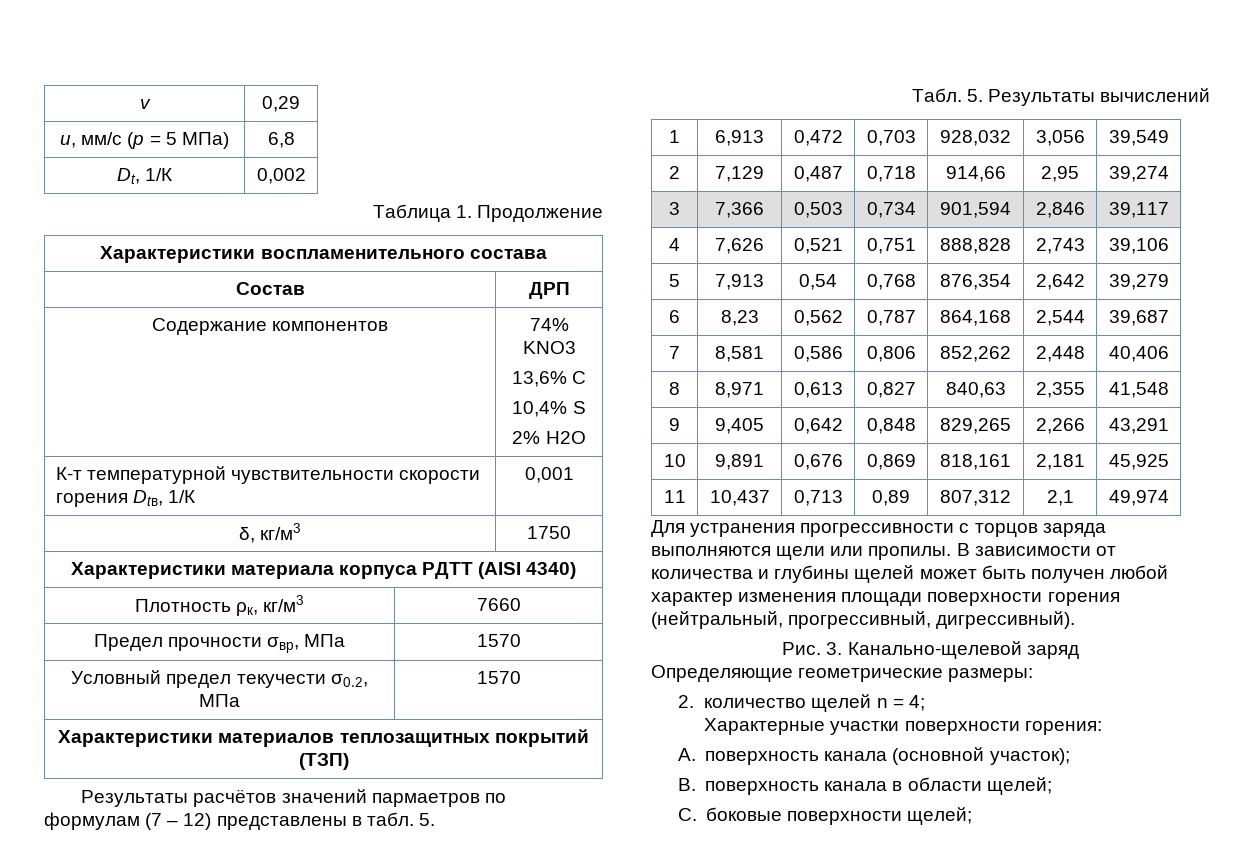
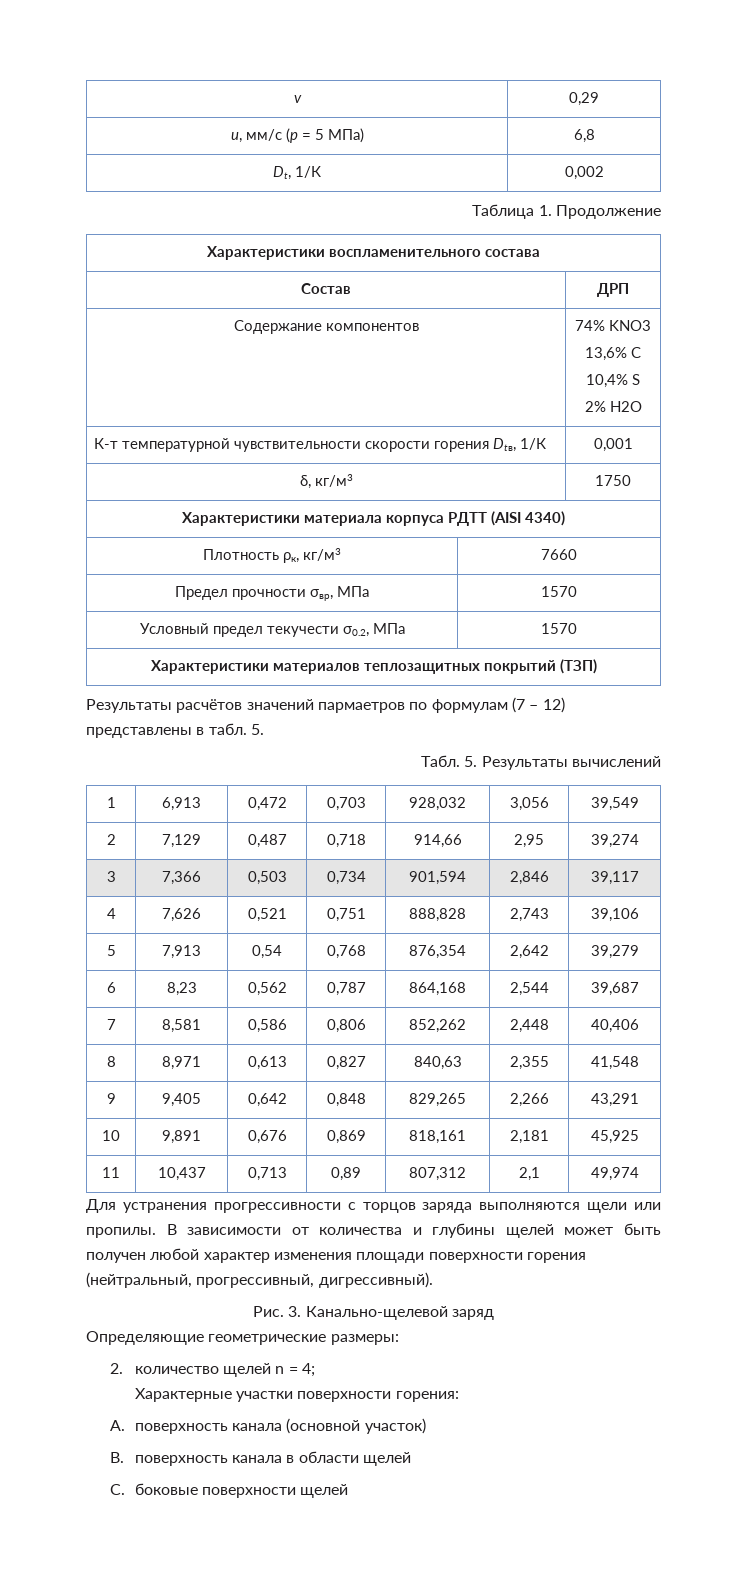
[989,748,1070,765] участок); -> [364,1418,426,1434] участок)
[986,777,1052,795] щелей; -> [362,1452,411,1466] щелей
[907,807,973,825] щелей; -> [300,1484,349,1498] щелей

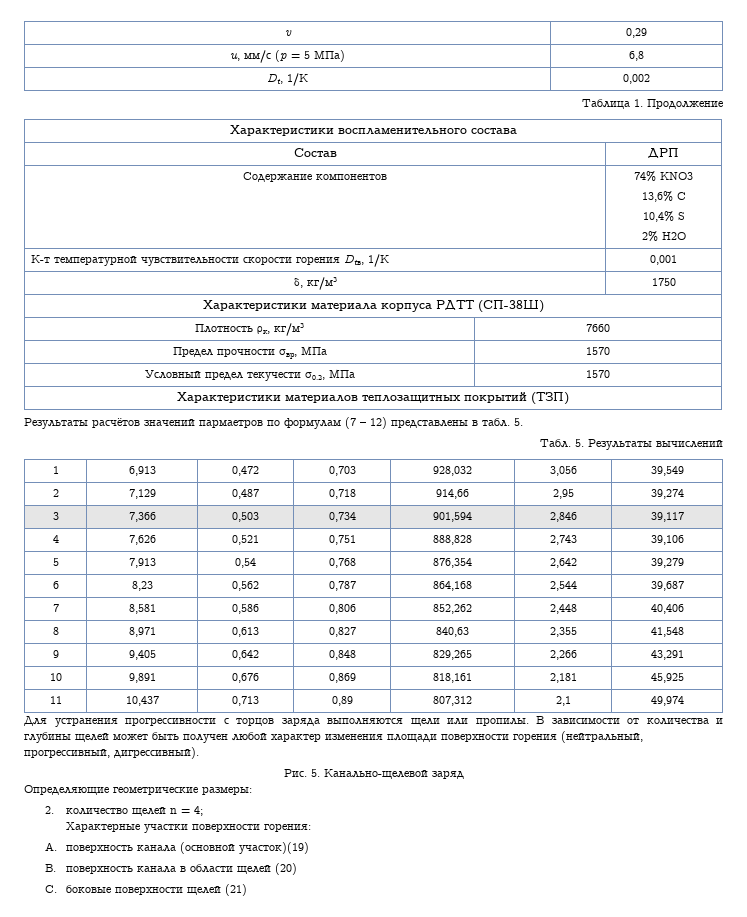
[491,511,565,526] (AISI 4340) -> [477,300,544,313] (СП-38Ш)
[288,1306,302,1317] 3. -> [310,769,320,777] 5.
[364,1418,426,1434] участок) -> [238,842,309,854] участок)(19)
(411, 1459) none -> [274,863,297,875] (20)
(349, 1491) none -> [224,884,247,896] (21)

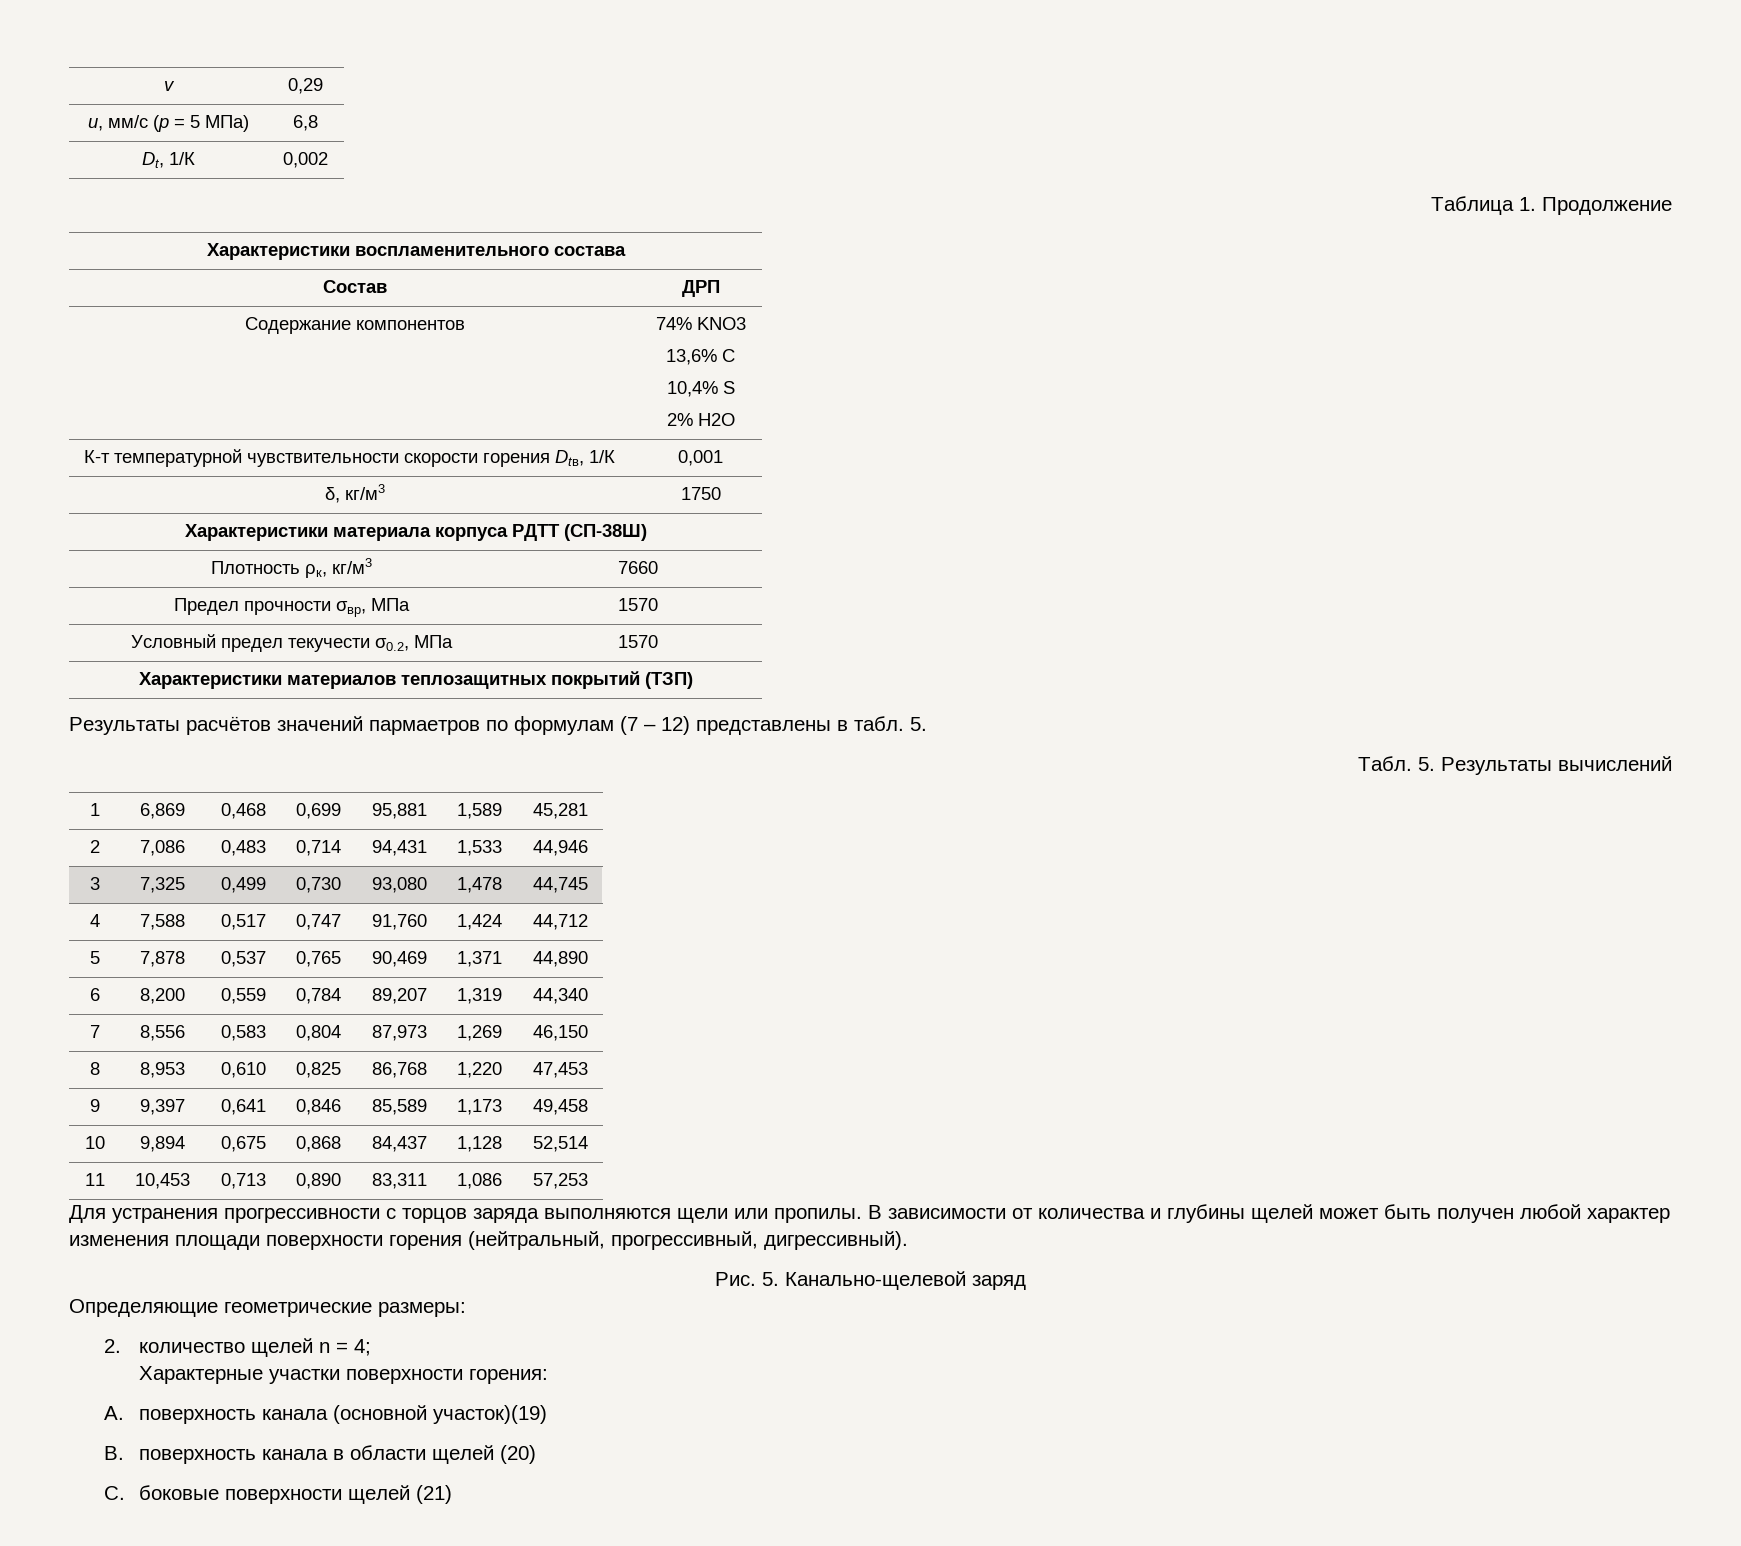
[128,466,156,476] [232,466,259,476] [328,466,356,476] [433,466,472,476] [549,466,577,476] [650,466,684,476] [52,489,59,497] [128,489,156,499] [232,489,259,499] [328,489,356,499] [436,489,469,499] [552,489,574,499] [650,489,684,499] [52,512,59,520] [128,512,156,522] [232,512,259,522] [328,512,356,522] [433,512,472,522] [549,512,577,522] [650,512,684,522] [52,535,59,543] [128,535,156,545] [232,535,259,545] [328,535,356,545] [433,535,472,545] [549,535,577,545] [650,535,684,545] [52,558,59,566] [128,558,156,568] [235,558,256,568] [328,558,356,568] [433,558,472,568] [549,558,577,568] [650,558,684,568] [52,581,59,589] [131,581,153,591] [232,581,259,591] [328,581,356,591] [433,581,472,591] [549,581,577,591] [650,581,684,591] [52,604,59,612] [128,604,156,614] [232,604,259,614] [328,604,356,614] [433,604,472,614] [549,604,577,614] [650,604,684,614] [52,627,59,635] [128,627,156,637] [232,627,259,637] [328,627,356,637] [436,627,469,637] [549,627,577,637] [650,627,684,637] [52,650,59,658] [128,650,156,660] [232,650,259,660] [328,650,356,660] [433,650,472,660] [549,650,577,660] [650,650,684,660] [49,673,62,681] [128,673,156,683] [232,673,259,683] [328,673,356,683] [433,673,472,683] [549,673,577,683] [650,673,684,683] 6,913 | 0,472 | 0,703 | 928,032 | 3,056 | 39,549 // 2 | 7,129 | 0,487 | 0,718 | 914,66 | 2,95 | 39,274 // 3 | 7,366 | 0,503 | 0,734 | 901,594 | 2,846 | 39,117 // 4 | 7,626 | 0,521 | 0,751 | 888,828 | 2,743 | 39,106 // 5 | 7,913 | 0,54 | 0,768 | 876,354 | 2,642 | 39,279 // 6 | 8,23 | 0,562 | 0,787 | 864,168 | 2,544 | 39,687 // 7 | 8,581 | 0,586 | 0,806 | 852,262 | 2,448 | 40,406 // 8 | 8,971 | 0,613 | 0,827 | 840,63 | 2,355 | 41,548 // 9 | 9,405 | 0,642 | 0,848 | 829,265 | 2,266 | 43,291 // 10 | 9,891 | 0,676 | 0,869 | 818,161 | 2,181 | 45,925 -> [140,803,185,819] [220,803,266,819] [296,803,341,819] [371,803,427,819] [457,803,502,819] [532,803,588,819] [89,840,100,853] [140,840,185,856] [220,840,266,856] [296,840,341,856] [371,840,427,856] [457,840,502,856] [532,840,588,856] [89,877,100,890] [140,877,185,893] [220,877,266,893] [296,877,341,893] [371,877,427,893] [457,877,502,893] [532,877,588,893] [89,914,100,927] [140,914,185,930] [220,914,266,930] [296,914,341,930] [371,914,427,930] [457,914,502,930] [532,914,588,930] [89,951,100,964] [140,951,185,967] [220,951,266,967] [296,951,341,967] [371,951,427,967] [457,951,502,967] [532,951,588,967] [89,988,100,1001] [140,988,185,1004] [220,988,266,1004] [296,988,341,1004] [371,988,427,1004] [457,988,502,1004] [532,988,588,1004] [89,1025,100,1038] [140,1025,185,1041] [220,1025,266,1041] [296,1025,341,1041] [371,1025,427,1041] [457,1025,502,1041] [532,1025,588,1041] [89,1062,100,1075] [140,1062,185,1078] [220,1062,266,1078] [296,1062,341,1078] [371,1062,427,1078] [457,1062,502,1078] [532,1062,588,1078] [89,1099,100,1112] [140,1099,185,1115] [220,1099,266,1115] [296,1099,341,1115] [371,1099,427,1115] [457,1099,502,1115] [532,1099,588,1115] [84,1136,105,1149] [140,1136,185,1152] [220,1136,266,1152] [296,1136,341,1152] [371,1136,427,1152] [457,1136,502,1152] [532,1136,588,1152] 6,869 | 0,468 | 0,699 | 95,881 | 1,589 | 45,281 // 2 | 7,086 | 0,483 | 0,714 | 94,431 | 1,533 | 44,946 // 3 | 7,325 | 0,499 | 0,730 | 93,080 | 1,478 | 44,745 // 4 | 7,588 | 0,517 | 0,747 | 91,760 | 1,424 | 44,712 // 5 | 7,878 | 0,537 | 0,765 | 90,469 | 1,371 | 44,890 // 6 | 8,200 | 0,559 | 0,784 | 89,207 | 1,319 | 44,340 // 7 | 8,556 | 0,583 | 0,804 | 87,973 | 1,269 | 46,150 // 8 | 8,953 | 0,610 | 0,825 | 86,768 | 1,220 | 47,453 // 9 | 9,397 | 0,641 | 0,846 | 85,589 | 1,173 | 49,458 // 10 | 9,894 | 0,675 | 0,868 | 84,437 | 1,128 | 52,514
[125,696,159,706] 10,437 -> [135,1173,190,1189] 10,453
[331,696,353,706] [433,696,472,706] [555,696,571,706] [650,696,684,706] 0,89 | 807,312 | 2,1 | 49,974 -> [296,1173,341,1189] [371,1173,427,1189] [457,1173,502,1189] [532,1173,588,1189] 0,890 | 83,311 | 1,086 | 57,253

